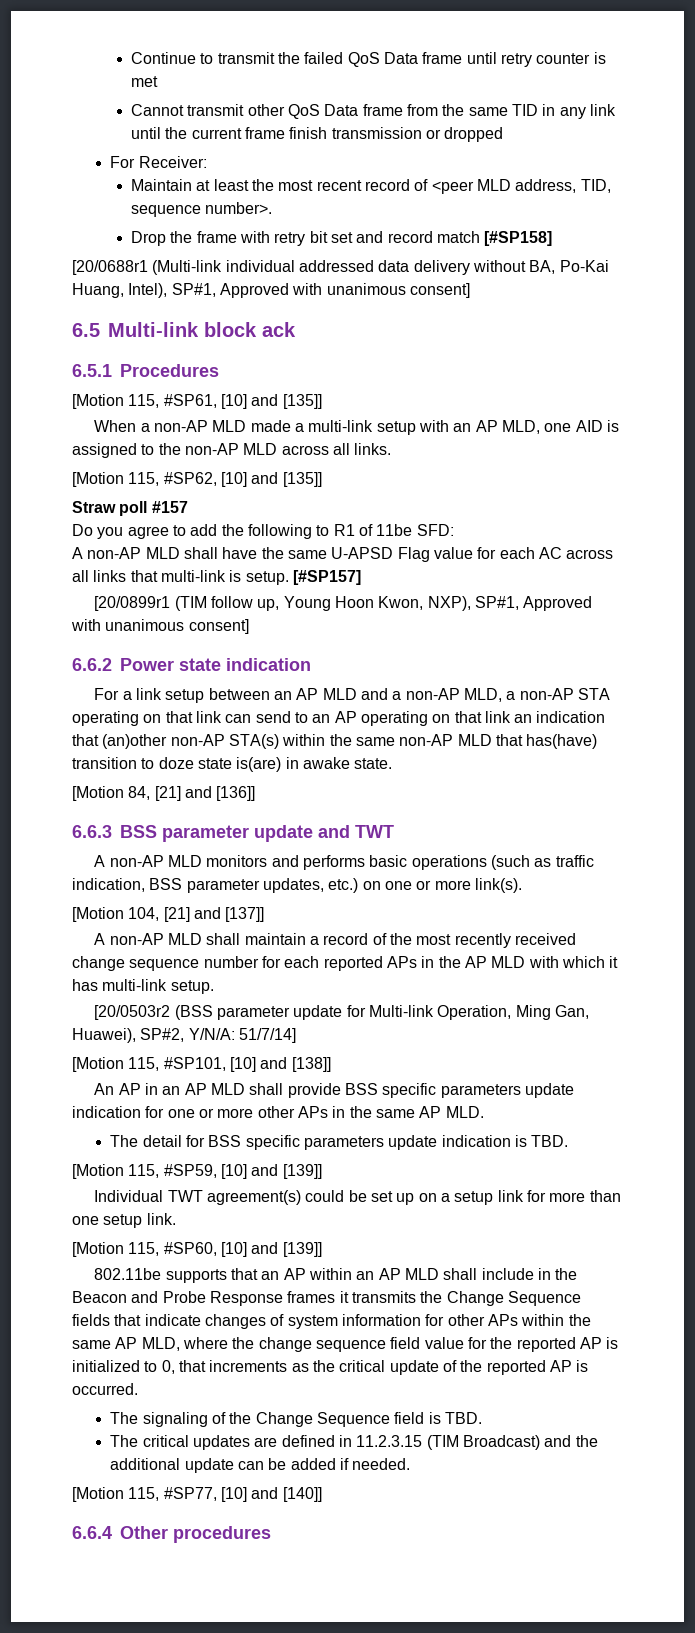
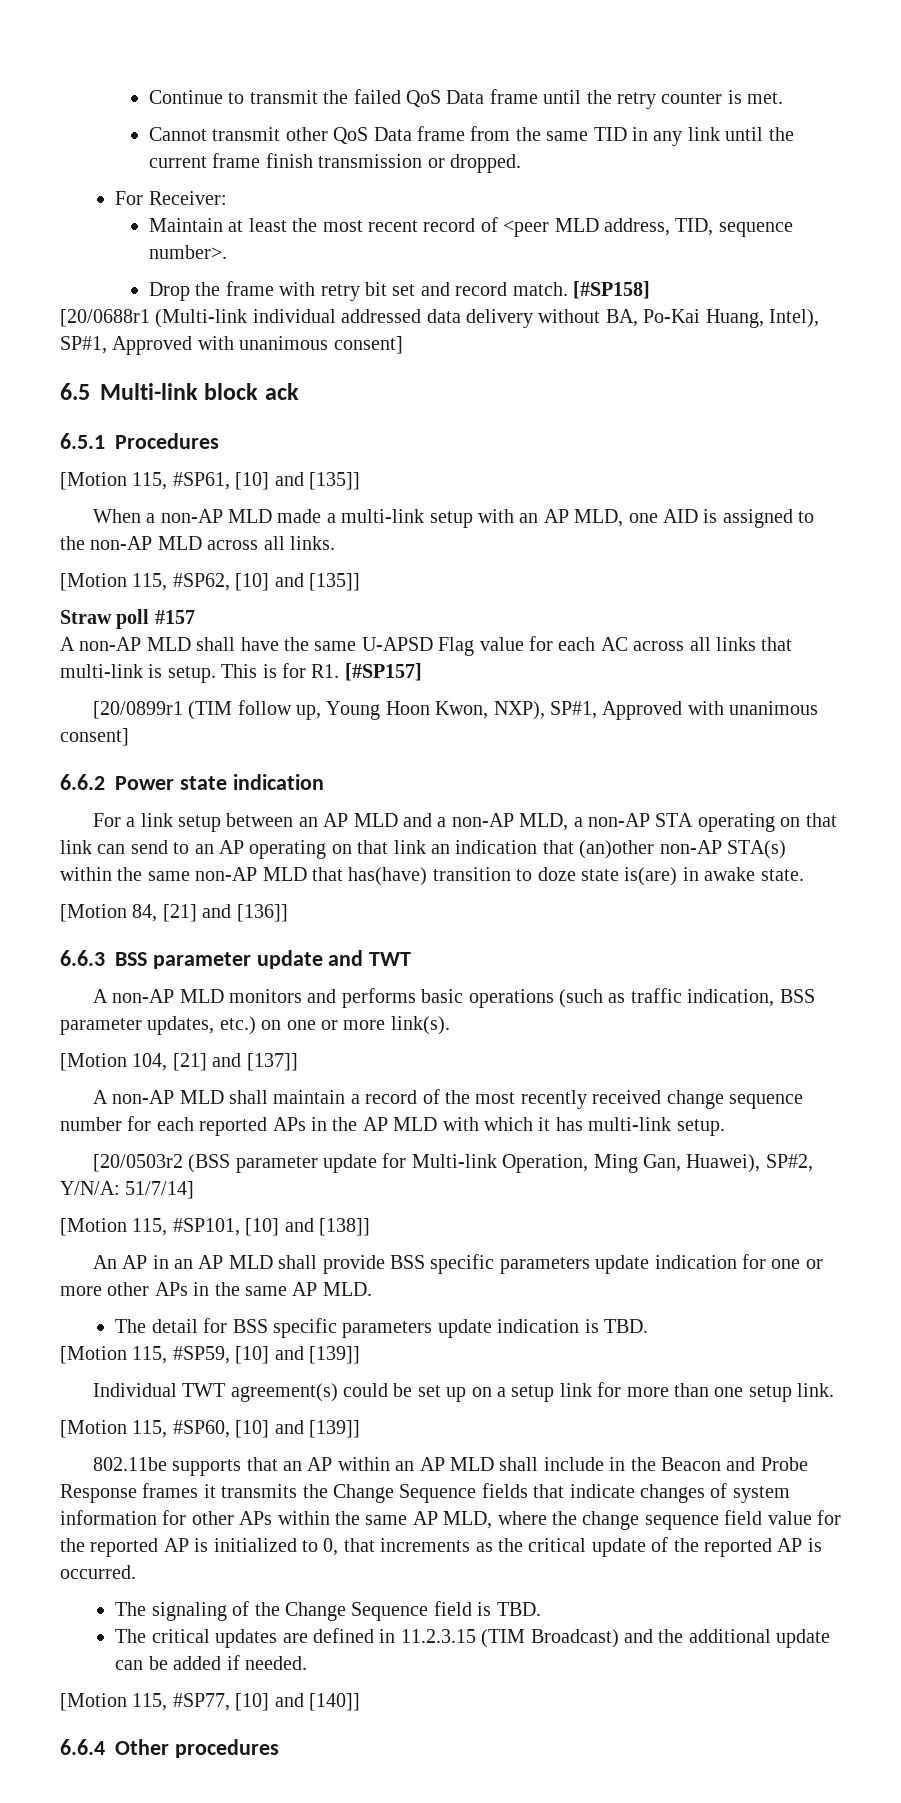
(497, 58) none -> [586,90,612,104] the
[131,76,159,87] met -> [747,92,784,104] met.
[444,127,504,142] dropped -> [449,154,521,173] dropped.
[436,231,480,243] match -> [512,282,568,296] match.
[72,524,454,539] // Do you agree to add the following to R1 of 11be SFD: -> (195, 617) none
(289, 578) none -> [221,663,340,678] This is for R1.

